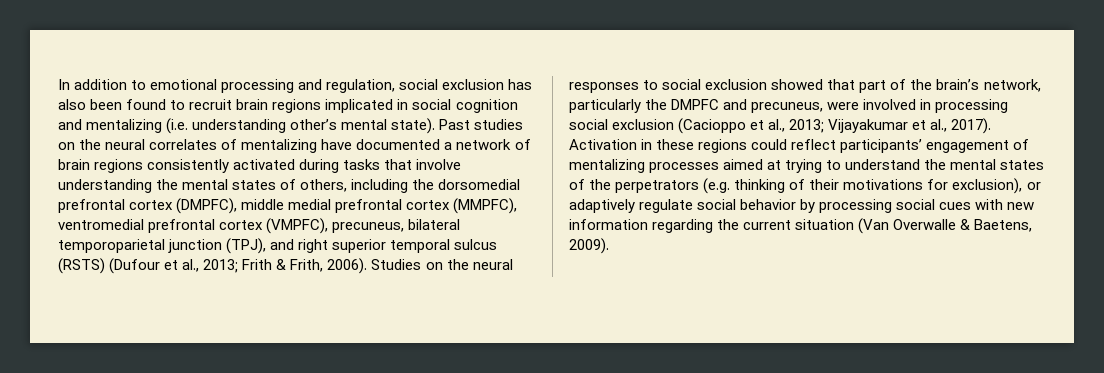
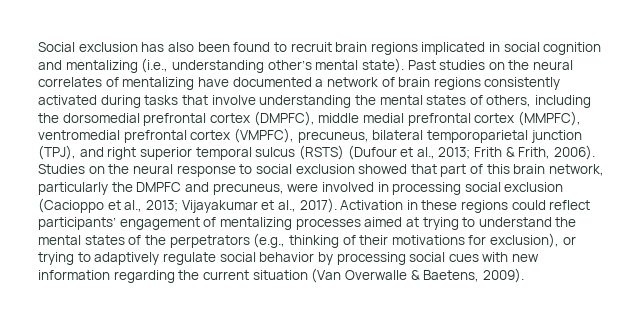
[58,79,439,93] In addition to emotional processing and regulation, social -> [38,42,75,52] Social
[166,118,189,134] (i.e. -> [141,58,169,73] (i.e.,
[569,82,639,93] responses -> [176,165,236,177] response
[910,79,980,90] the brain’s -> [486,164,546,174] this brain
[703,178,731,194] (e.g. -> [253,233,286,248] (e.g.,
(1041, 186) none -> [38,252,91,265] trying to

